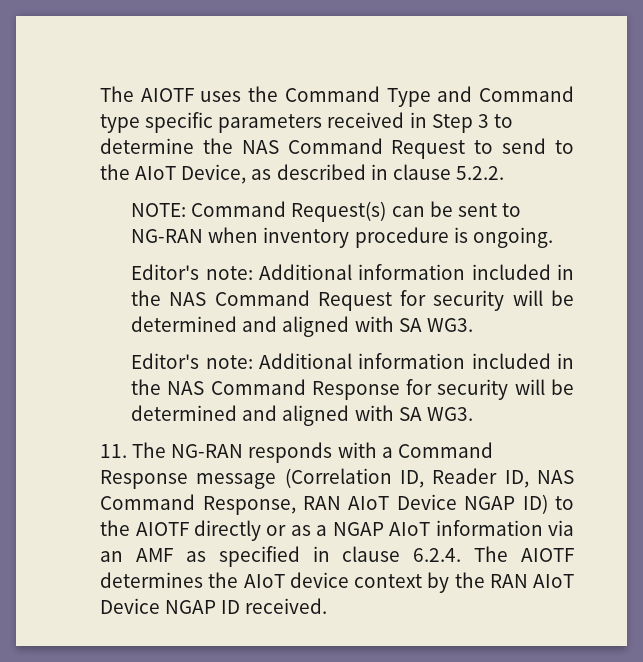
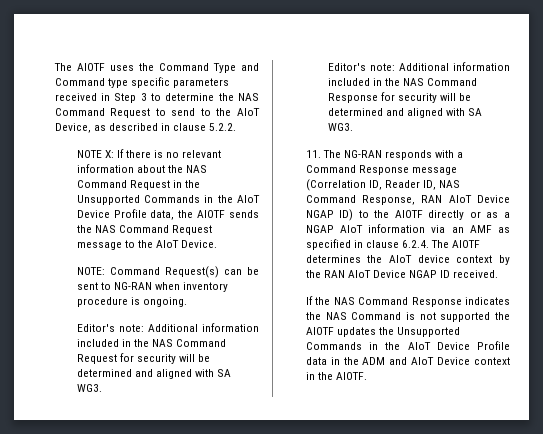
(504, 173) none -> [76,149,222,158] [76,164,207,173] [76,180,200,190] [76,195,260,205] [76,209,259,220] [76,225,212,235] [76,240,218,250] // NOTE X: If there is no relevant information about the NAS Command Request in the Unsupported Commands in the AIoT Device Profile data, the AIOTF sends the NAS Command Request message to the AIoT Device.
(328, 606) none -> [305,296,510,307] [305,312,510,322] [305,327,461,337] [305,341,510,350] [305,357,510,365] [305,372,368,380] // If the NAS Command Response indicates the NAS Command is not supported the AIOTF updates the Unsupported Commands in the AIoT Device Profile data in the ADM and AIoT Device context in the AIOTF.

